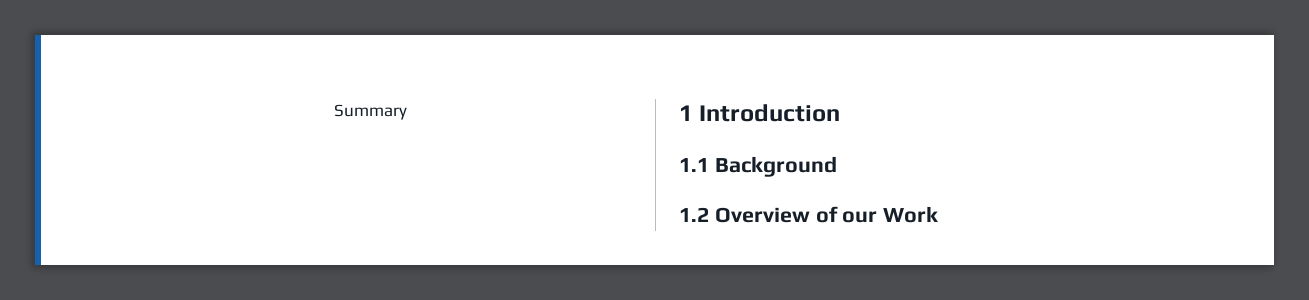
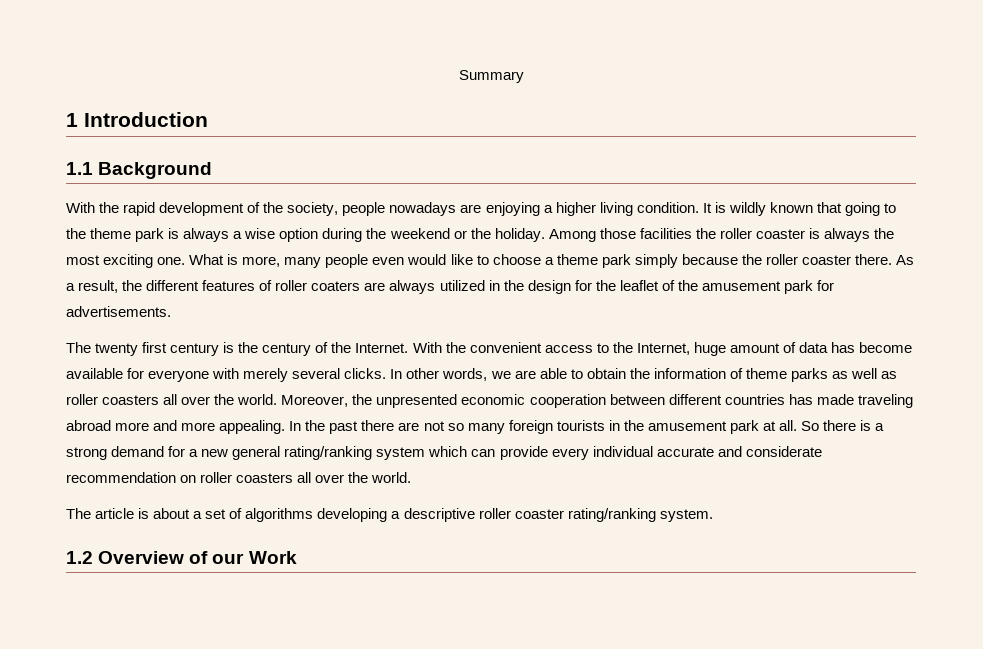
(837, 166) none -> [66,202,897,216] [66,228,895,242] [66,254,915,268] [66,280,835,294] [66,306,171,317] [66,342,913,356] [66,368,898,382] [66,394,913,408] [66,420,885,434] [66,446,822,460] [66,472,412,483] [66,508,713,522] // With the rapid development of the society, people nowadays are enjoying a higher living condition. It is wildly known that going to the theme park is always a wise option during the weekend or the holiday. Among those facilities the roller coaster is always the most exciting one. What is more, many people even would like to choose a theme park simply because the roller coaster there. As a result, the different features of roller coaters are always utilized in the design for the leaflet of the amusement park for advertisements. // The twenty first century is the century of the Internet. With the convenient access to the Internet, huge amount of data has become available for everyone with merely several clicks. In other words, we are able to obtain the information of theme parks as well as roller coasters all over the world. Moreover, the unpresented economic cooperation between different countries has made traveling abroad more and more appealing. In the past there are not so many foreign tourists in the amusement park at all. So there is a strong demand for a new general rating/ranking system which can provide every individual accurate and considerate recommendation on roller coasters all over the world. // The article is about a set of algorithms developing a descriptive roller coaster rating/ranking system.

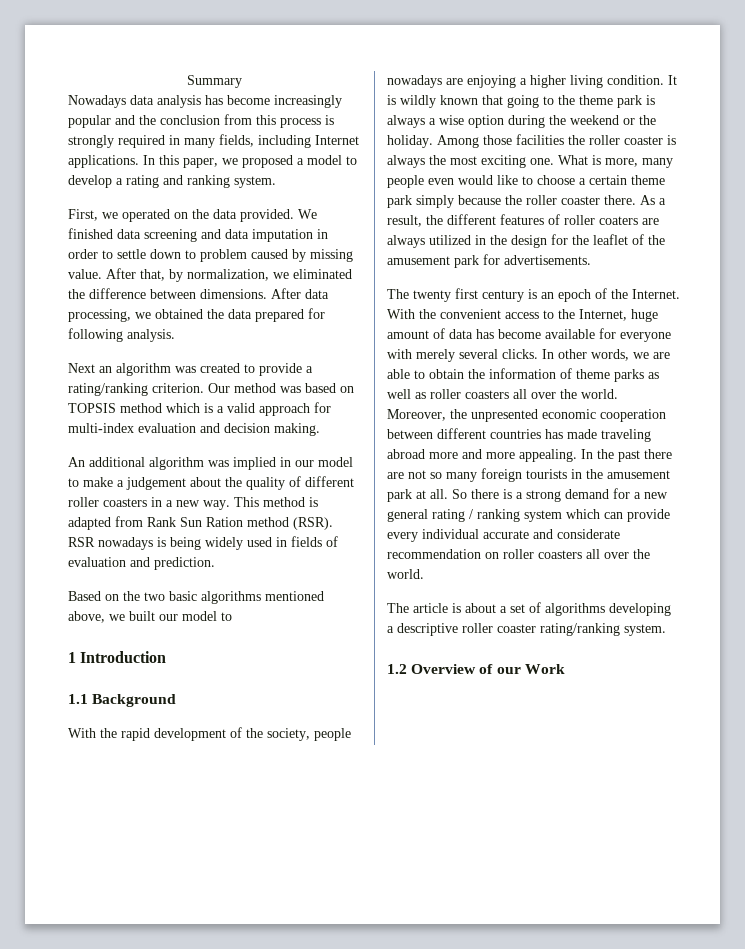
(524, 76) none -> [68,95,342,108] [68,114,334,128] [68,134,359,148] [68,155,357,168] [68,175,276,188] [68,209,317,222] [68,228,328,242] [68,249,353,262] [68,268,352,282] [68,288,329,299] [68,308,325,322] [68,328,175,342] [68,363,313,376] [68,383,354,396] [68,402,331,416] [68,423,320,436] [68,457,353,470] [68,476,354,490] [68,497,318,510] [68,516,333,530] [68,536,338,550] [68,557,215,570] [68,591,324,604] [68,611,232,623] // Nowadays data analysis has become increasingly popular and the conclusion from this process is strongly required in many fields, including Internet applications. In this paper, we proposed a model to develop a rating and ranking system. // First, we operated on the data provided. We finished data screening and data imputation in order to settle down to problem caused by missing value. After that, by normalization, we eliminated the difference between dimensions. After data processing, we obtained the data prepared for following analysis. // Next an algorithm was created to provide a rating/ranking criterion. Our method was based on TOPSIS method which is a valid approach for multi-index evaluation and decision making. // An additional algorithm was implied in our model to make a judgement about the quality of different roller coasters in a new way. This method is adapted from Rank Sun Ration method (RSR). RSR nowadays is being widely used in fields of evaluation and prediction. // Based on the two basic algorithms mentioned above, we built our model to
(554, 261) none -> [589,175,627,185] certain
[238,342,312,356] the century -> [541,289,591,302] an epoch
[284,446,373,460] rating/ranking -> [432,509,520,522] rating / ranking

